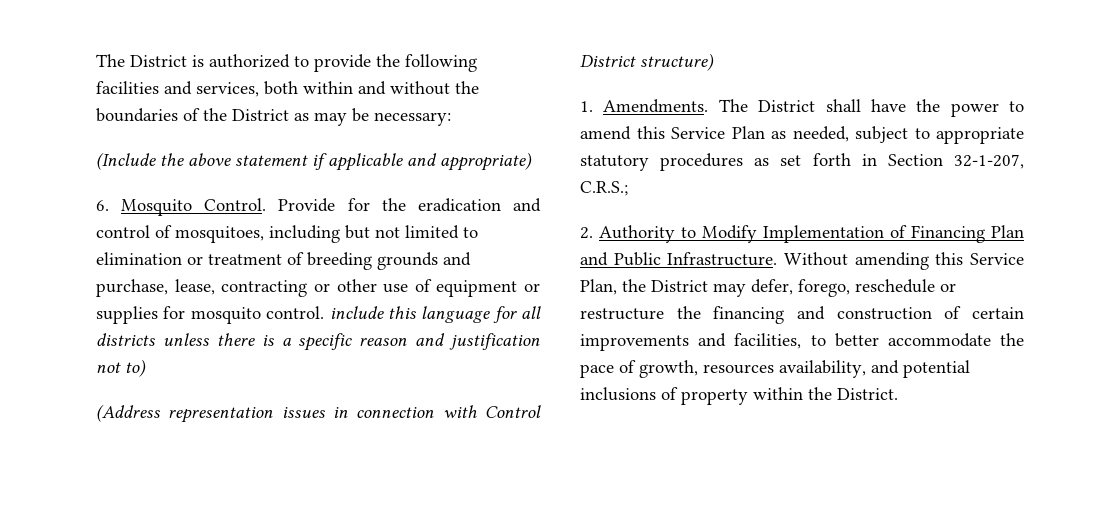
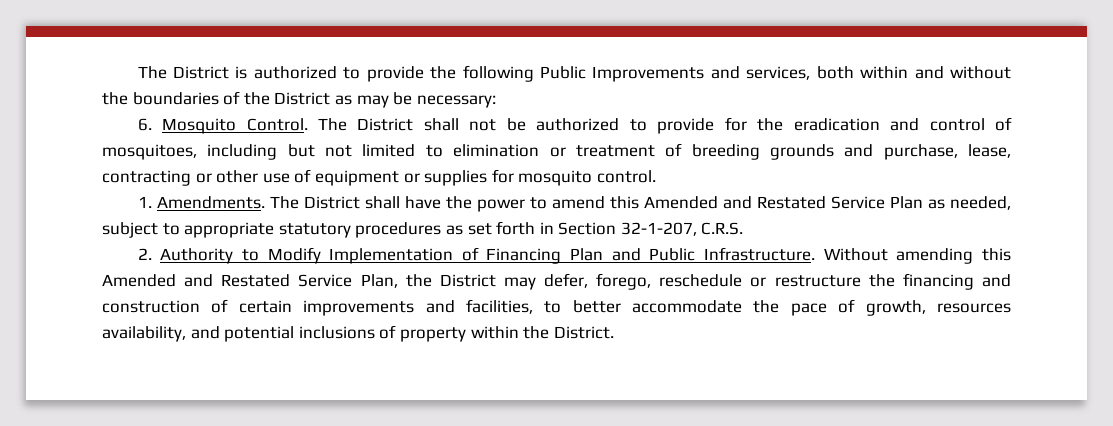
[96,81,159,94] facilities -> [540,66,705,82] Public Improvements
[96,152,532,171] [96,198,336,216] (Include the above statement if applicable and appropriate) // 6. Mosquito Control. Provide -> [137,118,715,134] 6. Mosquito Control. The District shall not be authorized to provide
[329,306,541,323] [96,333,540,351] [96,359,146,377] [96,404,541,423] [580,53,714,71] include this language for all districts unless there is a specific reason and justification not to) // (Address representation issues in connection with Control District structure) -> (656, 176) none
(665, 132) none -> [643,196,826,209] Amended and Restated
[580,181,628,196] C.R.S.; -> [701,222,744,235] C.R.S.
(964, 258) none -> [102,274,291,287] Amended and Restated

